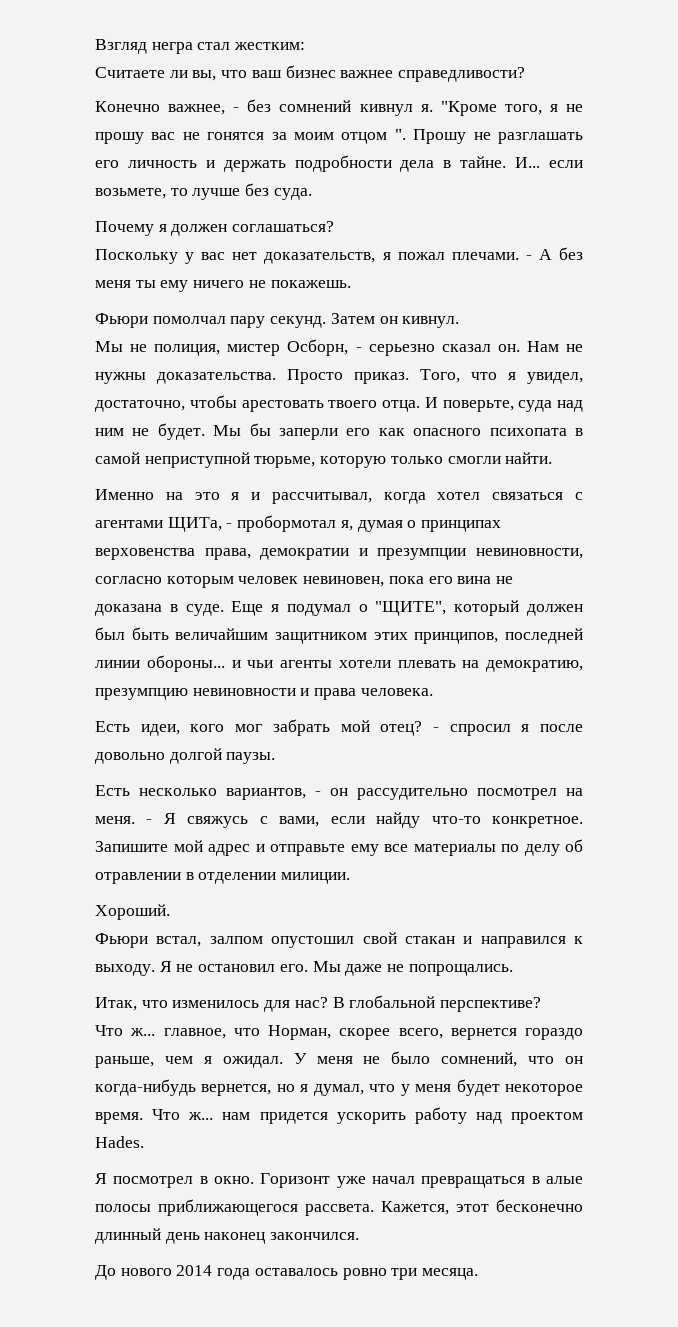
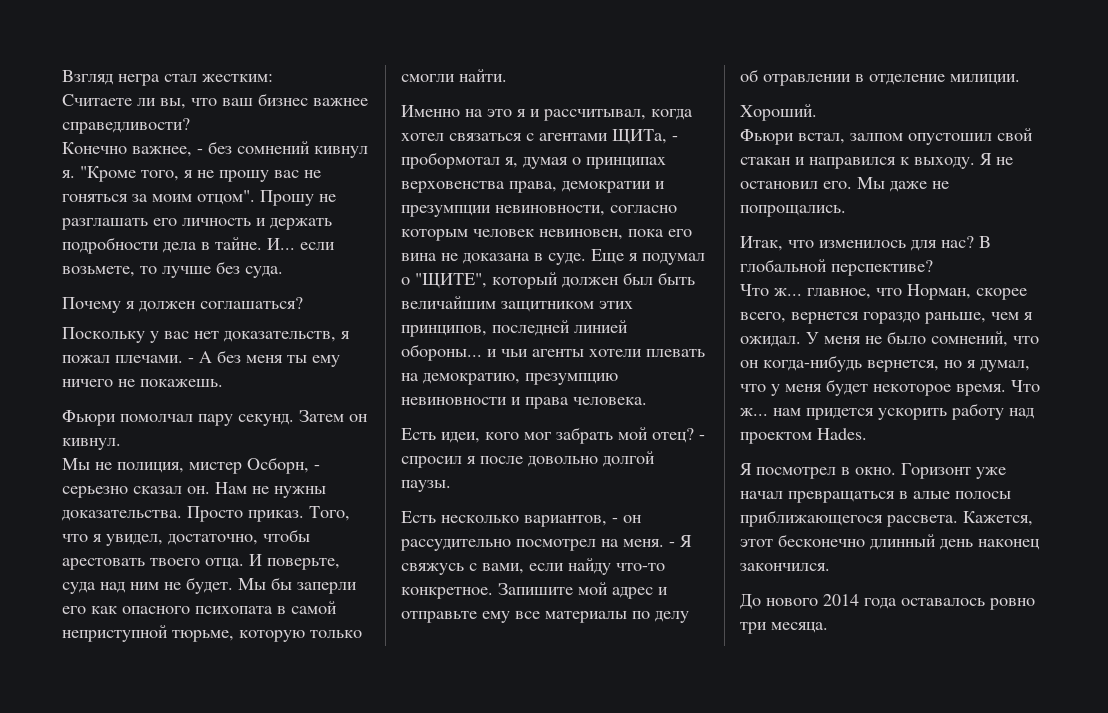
[207,132,265,140] гонятся -> [62,194,128,202] гоняться
[341,129,406,144] отцом ". -> [197,190,255,205] отцом".
[95,660,140,668] линии -> [574,320,628,333] линией
[198,872,277,884] отделении -> [869,74,945,85] отделение

